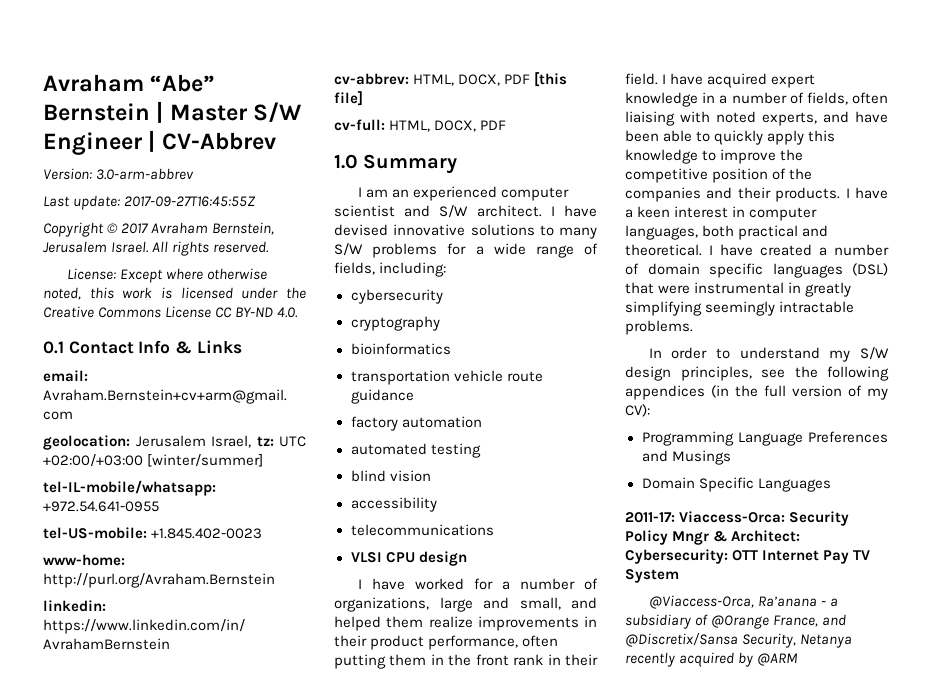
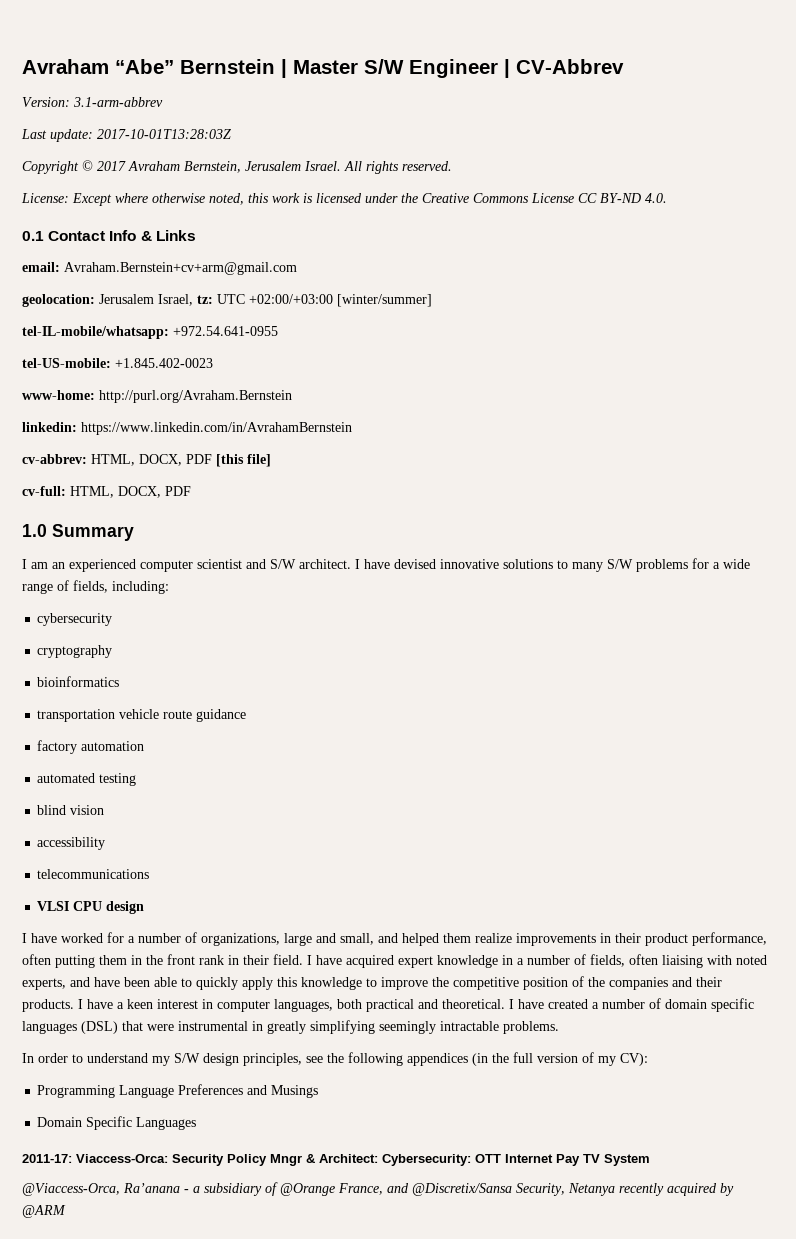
[96,168,195,180] 3.0-arm-abbrev -> [73,97,163,107] 3.1-arm-abbrev
[124,196,257,207] 2017-09-27T16:45:55Z -> [97,129,231,139] 2017-10-01T13:28:03Z

